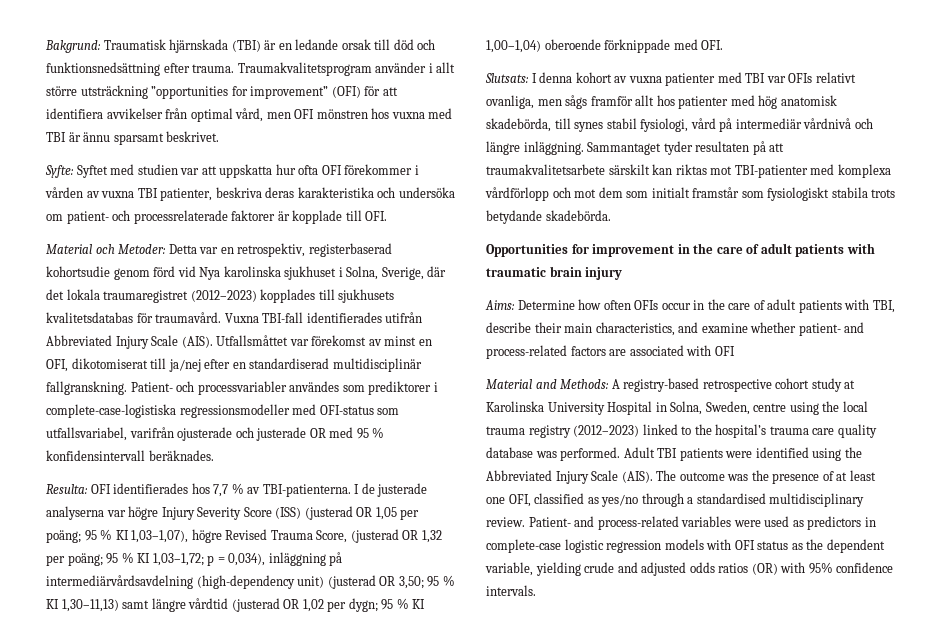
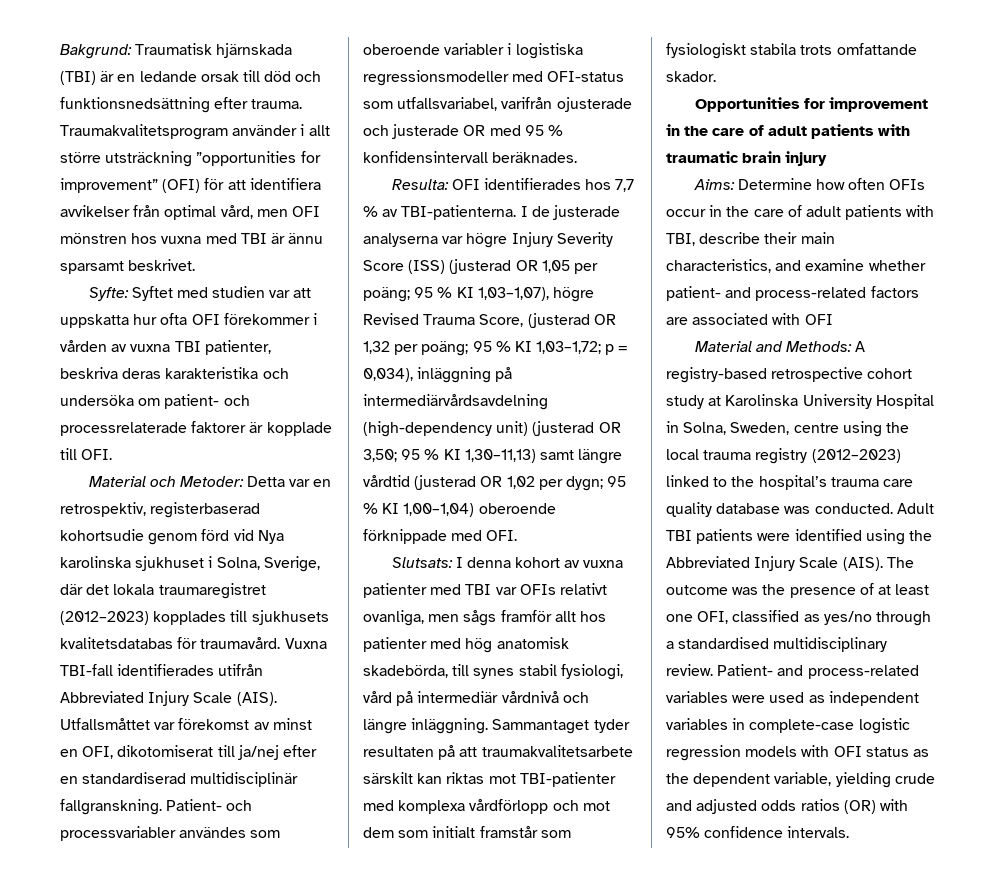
[368,381,438,395] [46,404,176,418] prediktorer i complete-case-logistiska -> [363,43,583,59] oberoende variabler i logistiska
[486,210,611,224] betydande skadebörda. -> [836,43,917,55] [666,71,716,82] omfattande skador.
[560,447,621,461] performed. -> [814,503,893,514] conducted.
[807,516,862,530] predictors -> [828,691,919,706] [666,718,728,730] independent variables

